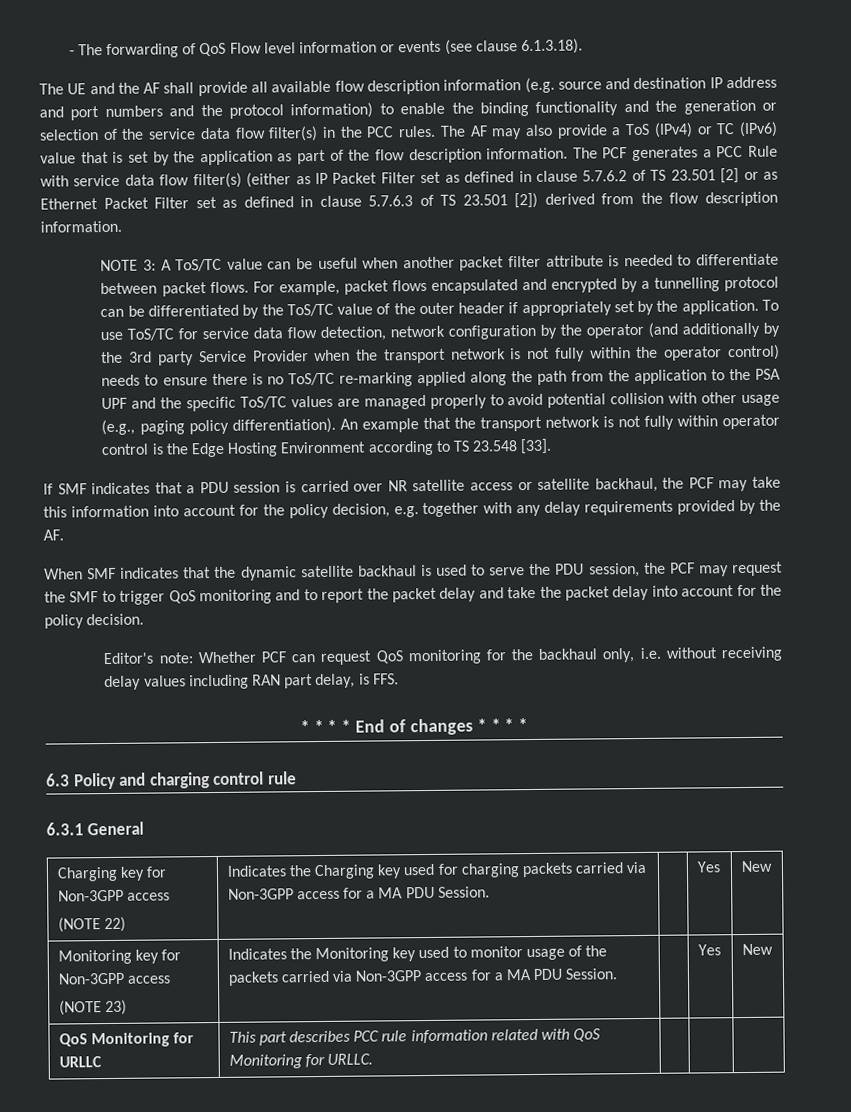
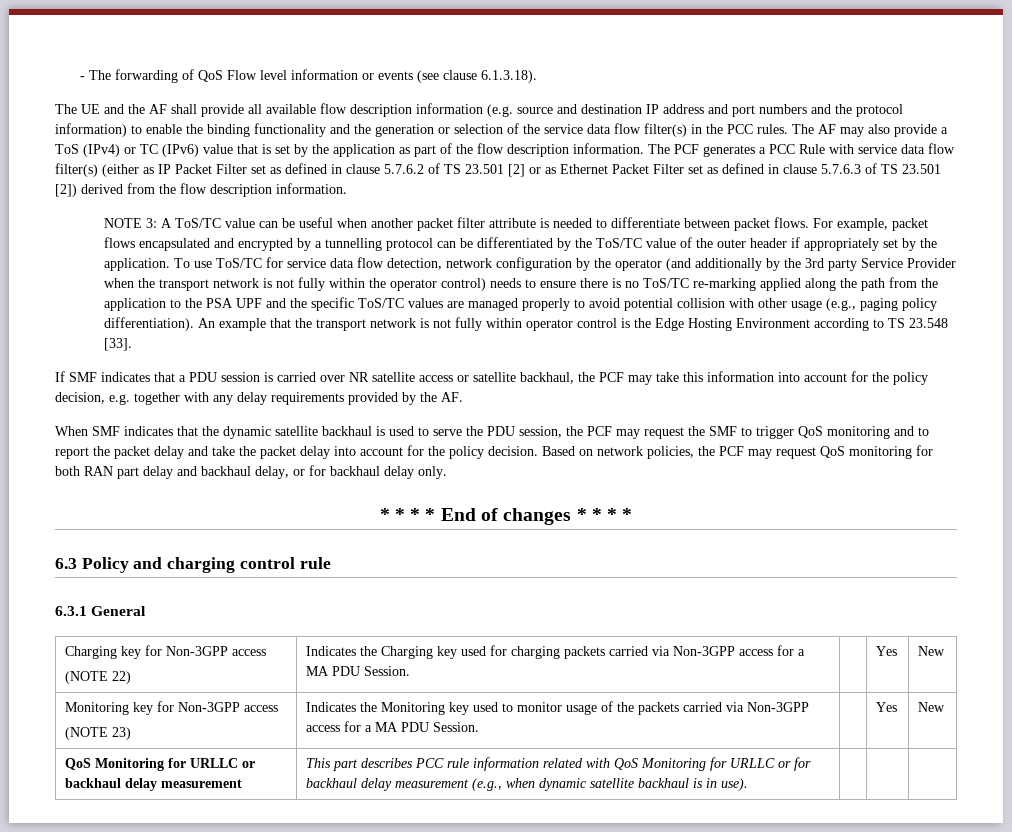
[103,646,783,665] [104,673,399,691] // Editor's note: Whether PCF can request QoS monitoring for the backhaul only, i.e. without receiving delay values including RAN part delay, is FFS. -> [542,445,933,459] [55,465,447,479] Based on network policies, the PCF may request QoS monitoring for both RAN part delay and backhaul delay, or for backhaul delay only.
(102, 1062) none -> [242,761,256,768] [65,778,243,791] or backhaul delay measurement
[327,1053,374,1065] URLLC. -> [730,757,812,771] [306,778,749,791] URLLC or for backhaul delay measurement (e.g., when dynamic satellite backhaul is in use).

